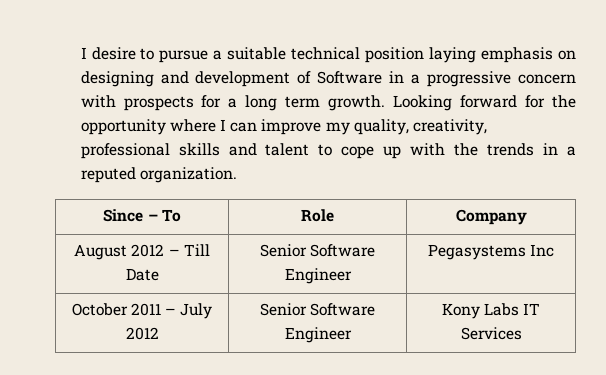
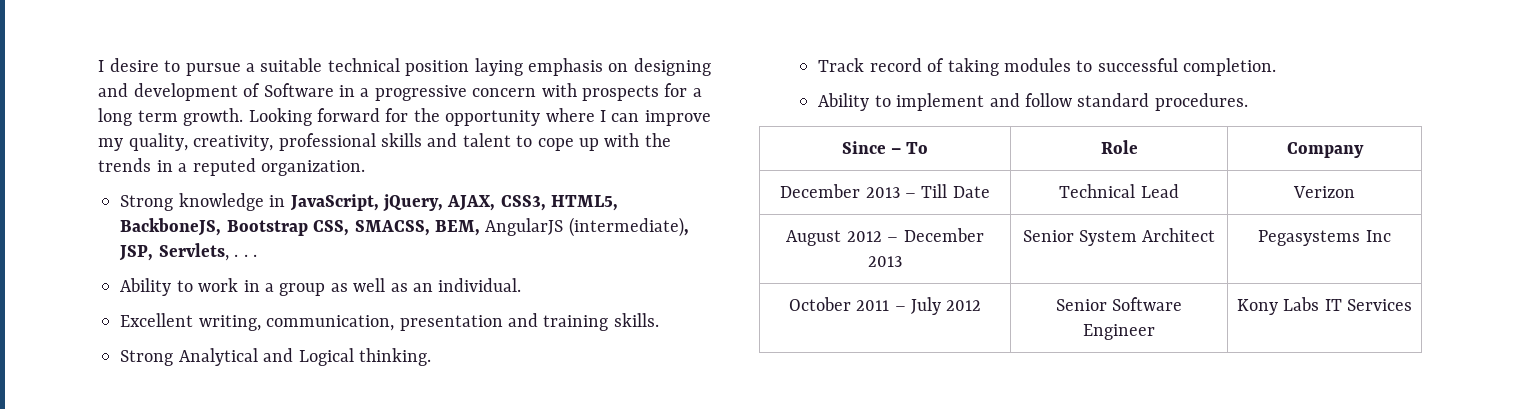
(237, 175) none -> [120,193,619,212] [120,217,689,237] [119,243,258,261] [120,278,522,296] [120,313,659,331] [120,348,432,366] [818,58,1277,76] [818,93,1248,111] // Strong knowledge in JavaScript, jQuery, AJAX, CSS3, HTML5, BackboneJS, Bootstrap CSS, SMACSS, BEM, AngularJS (intermediate), JSP, Servlets, . . . // Ability to work in a group as well as an individual. // Excellent writing, communication, presentation and training skills. // Strong Analytical and Logical thinking. // Track record of taking modules to successful completion. // Ability to implement and follow standard procedures.
[74,244,165,260] August 2012 -> [780,184,900,198] December 2013
[259,244,376,257] [284,268,352,284] | Senior Software Engineer -> [1059,184,1179,198] [1293,186,1355,198] [786,228,984,246] [868,256,902,267] [1022,228,1216,246] | Technical Lead | Verizon // August 2012 – December 2013 | Senior System Architect

